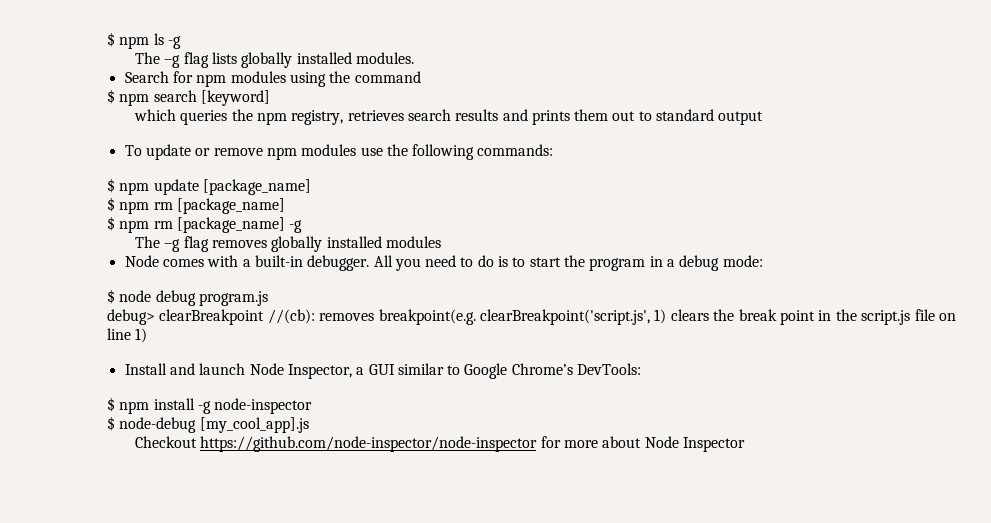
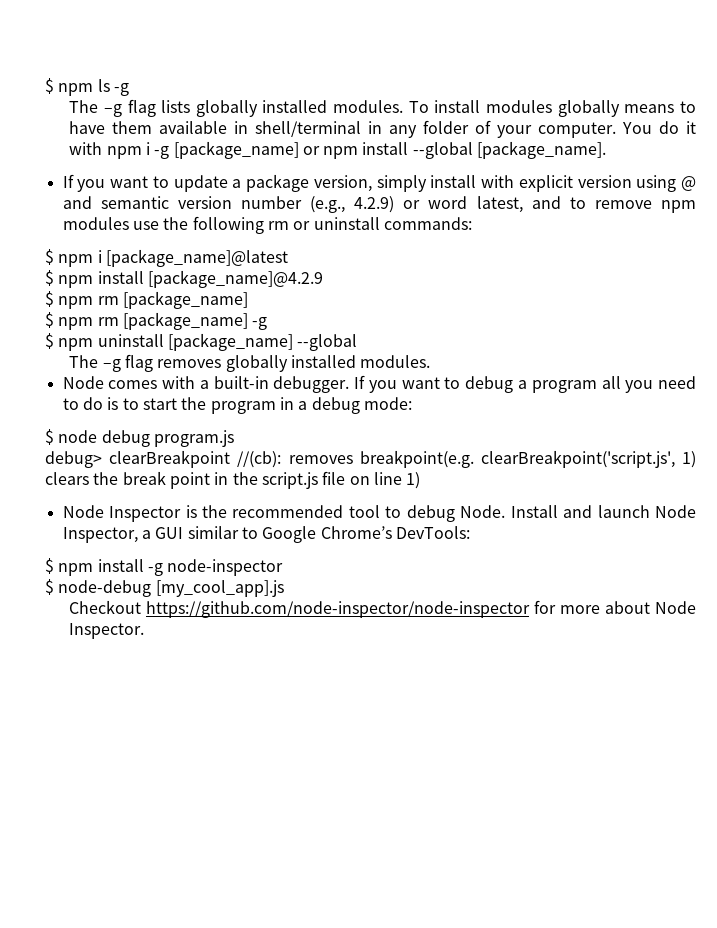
[124,71,421,87] [106,89,270,106] [133,109,764,125] [124,144,211,160] // Search for npm modules using the command // $ npm search [keyword] // which queries the npm registry, retrieves search results and prints them out to standard output // To update or -> [408,100,697,117] [69,120,696,138] [69,141,607,159] [62,174,696,192] [62,196,586,213] To install modules globally means to have them available in shell/terminal in any folder of your computer. You do it with npm i -g [package_name] or npm install --global [package_name]. // If you want to update a package version, simply install with explicit version using @ and semantic version number (e.g., 4.2.9) or word latest, and to
(475, 152) none -> [267,217,380,230] rm or uninstall
[153,179,311,195] update [package_name] -> [97,249,289,267] [45,270,324,288] i [package_name]@latest // $ npm install [package_name]@4.2.9
(303, 226) none -> [45,333,358,351] // $ npm uninstall [package_name] --global
[385,236,441,248] modules -> [360,355,431,368] modules.
[373,255,393,267] All -> [354,375,621,393] If you want to debug a program all
(148, 335) none -> [62,505,506,522] Node Inspector is the recommended tool to debug Node.
[682,437,745,452] Inspector -> [69,623,145,639] Inspector.

